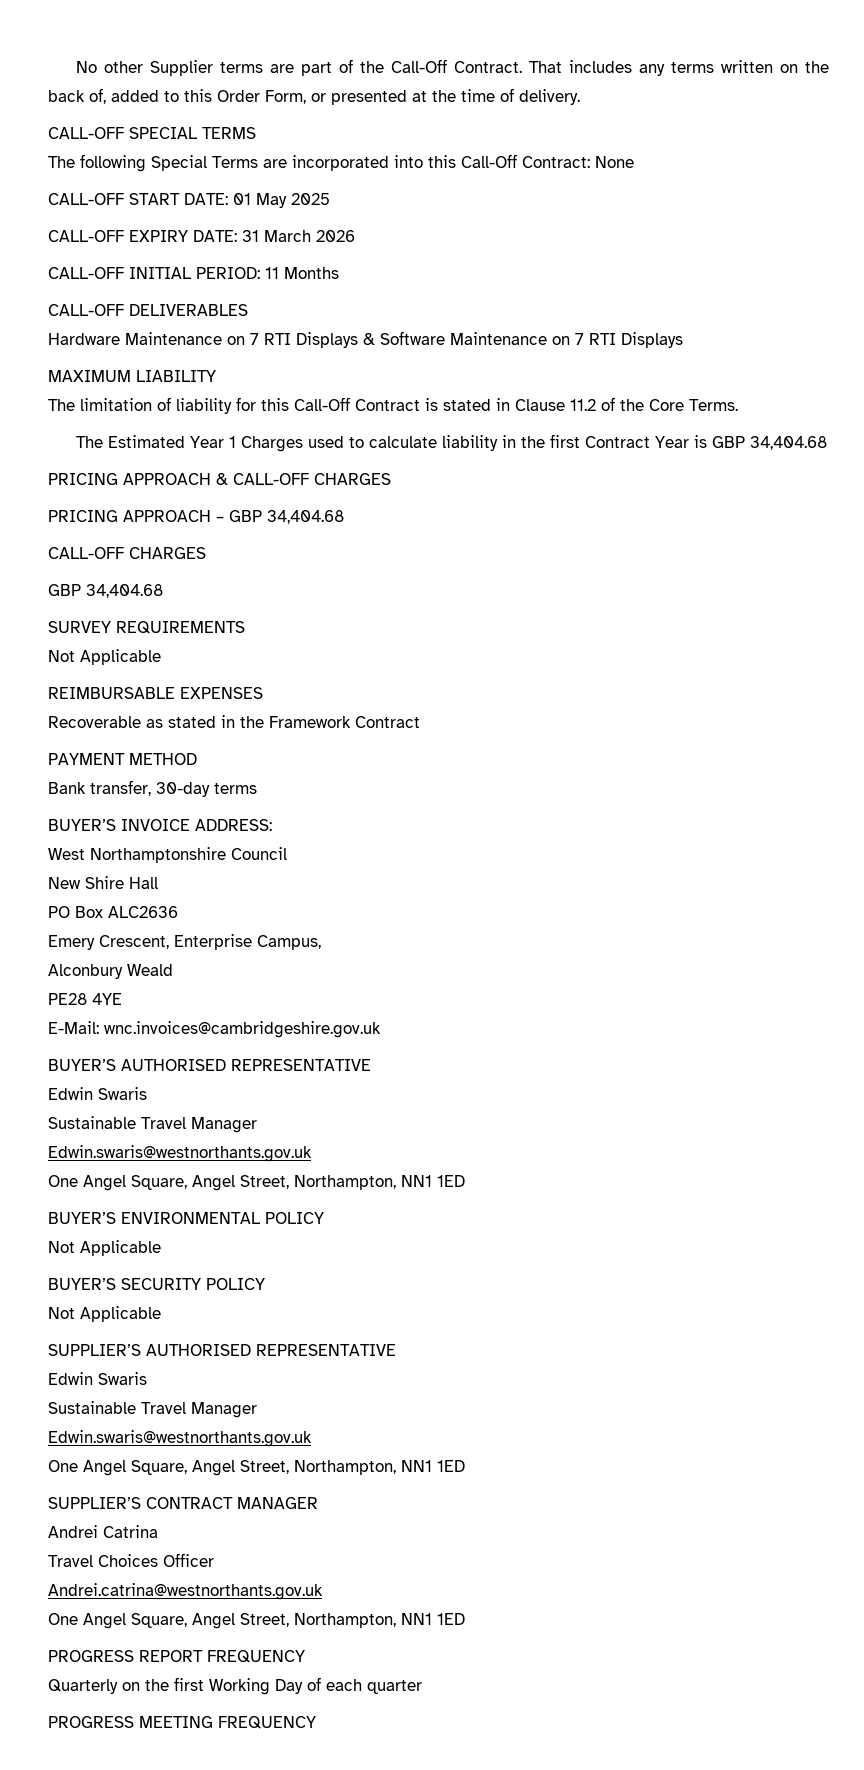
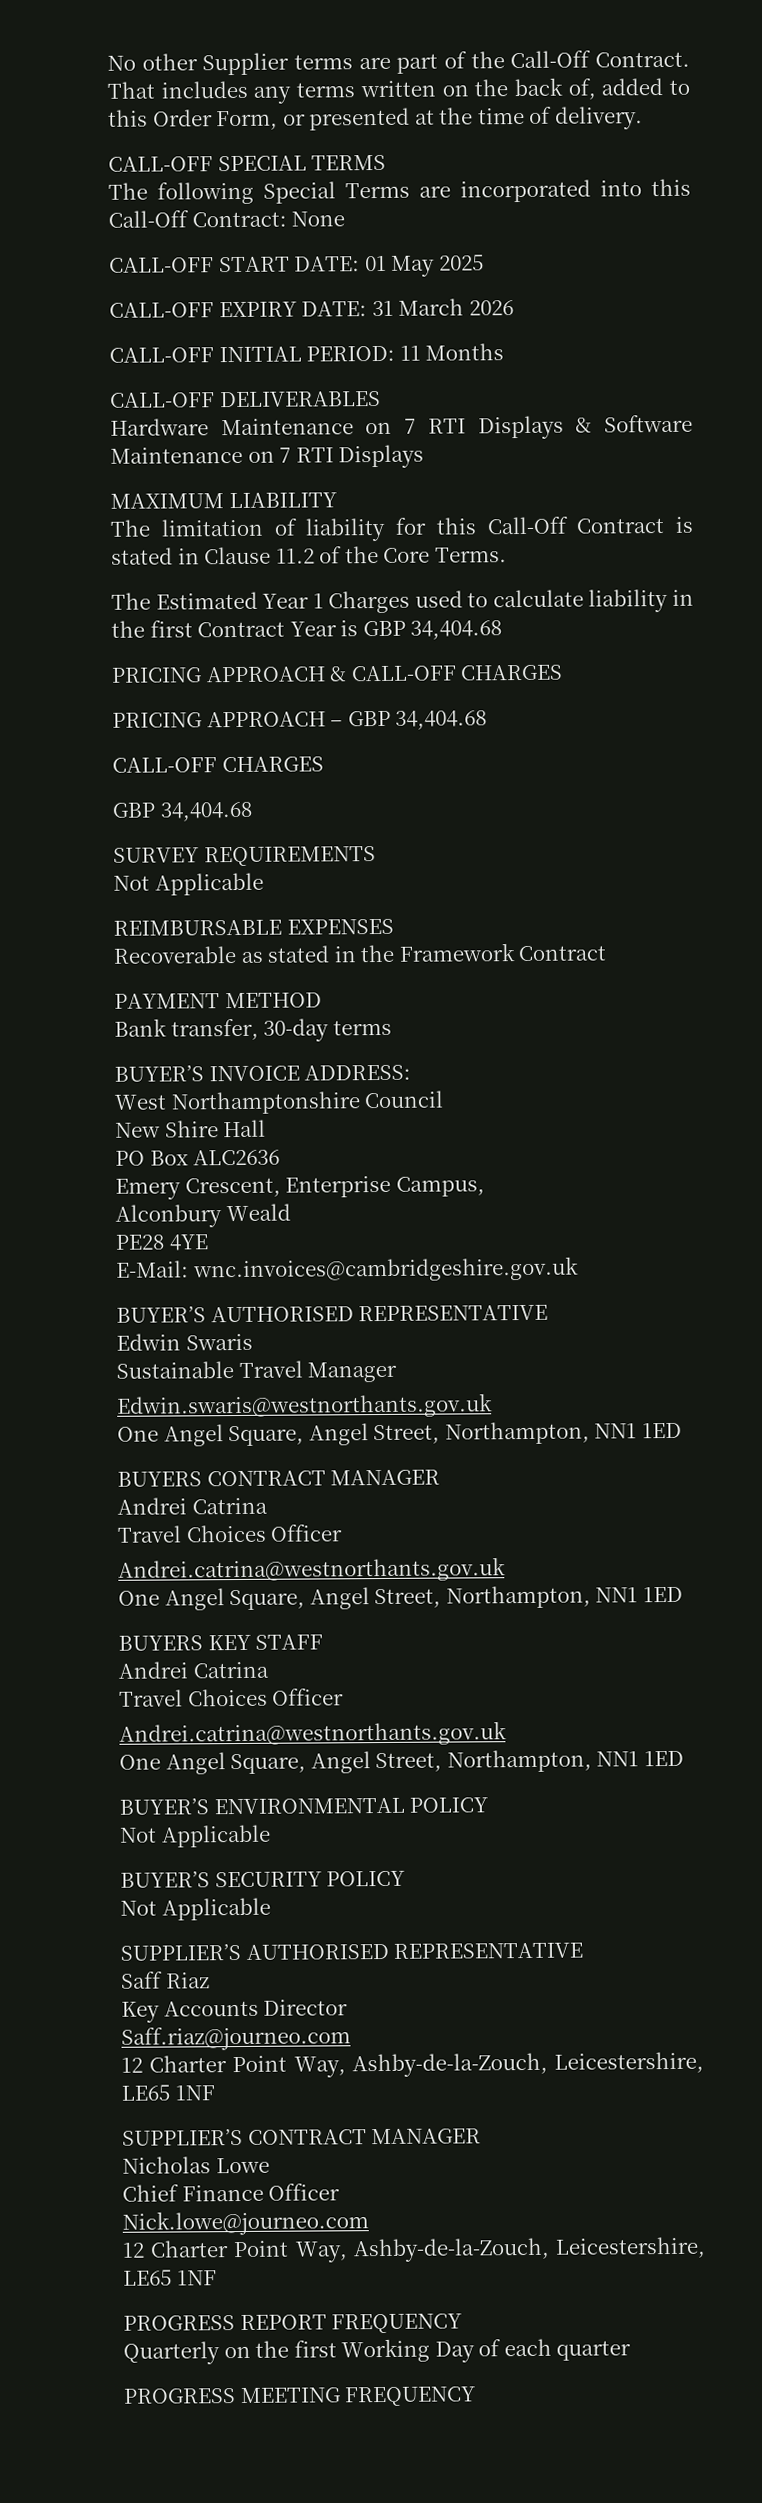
[48,1212,324,1224] [48,1240,161,1256] [48,1278,265,1290] [48,1306,161,1322] [48,1344,396,1356] [48,1372,147,1385] [48,1401,257,1418] [48,1430,312,1447] [48,1460,465,1476] [48,1497,141,1509] BUYER’S ENVIRONMENTAL POLICY // Not Applicable // BUYER’S SECURITY POLICY // Not Applicable // SUPPLIER’S AUTHORISED REPRESENTATIVE // Edwin Swaris // Sustainable Travel Manager // Edwin.swaris@westnorthants.gov.uk // One Angel Square, Angel Street, Northampton, NN1 1ED // SUPPLIER’S -> [117,1471,202,1487] BUYERS
(465, 1619) none -> [118,1634,324,1651] [118,1661,269,1679] [119,1688,345,1707] [119,1721,507,1747] [119,1749,684,1775] [119,1797,489,1815] [120,1824,271,1848] [120,1870,406,1888] [120,1897,271,1921] [120,1942,584,1961] [121,1971,210,1989] [121,1999,349,2023] [121,2026,351,2051] [121,2051,704,2078] [121,2084,215,2101] [122,2128,482,2146] [122,2156,270,2174] [122,2183,341,2202] [122,2210,369,2236] [122,2236,706,2263] [123,2269,217,2286] // BUYERS KEY STAFF // Andrei Catrina // Travel Choices Officer // Andrei.catrina@westnorthants.gov.uk // One Angel Square, Angel Street, Northampton, NN1 1ED // BUYER’S ENVIRONMENTAL POLICY // Not Applicable // BUYER’S SECURITY POLICY // Not Applicable // SUPPLIER’S AUTHORISED REPRESENTATIVE // Saff Riaz // Key Accounts Director // Saff.riaz@journeo.com // 12 Charter Point Way, Ashby-de-la-Zouch, Leicestershire, LE65 1NF // SUPPLIER’S CONTRACT MANAGER // Nicholas Lowe // Chief Finance Officer // Nick.lowe@journeo.com // 12 Charter Point Way, Ashby-de-la-Zouch, Leicestershire, LE65 1NF

